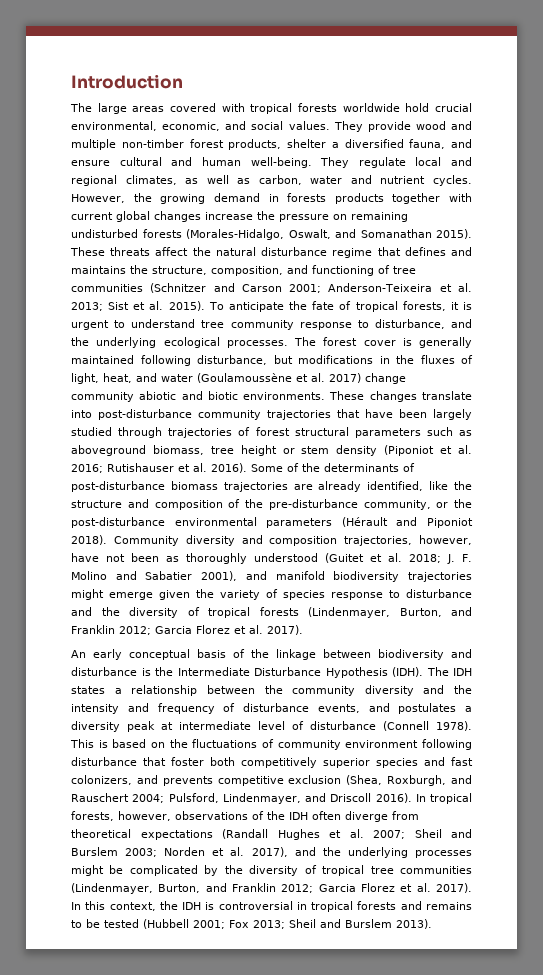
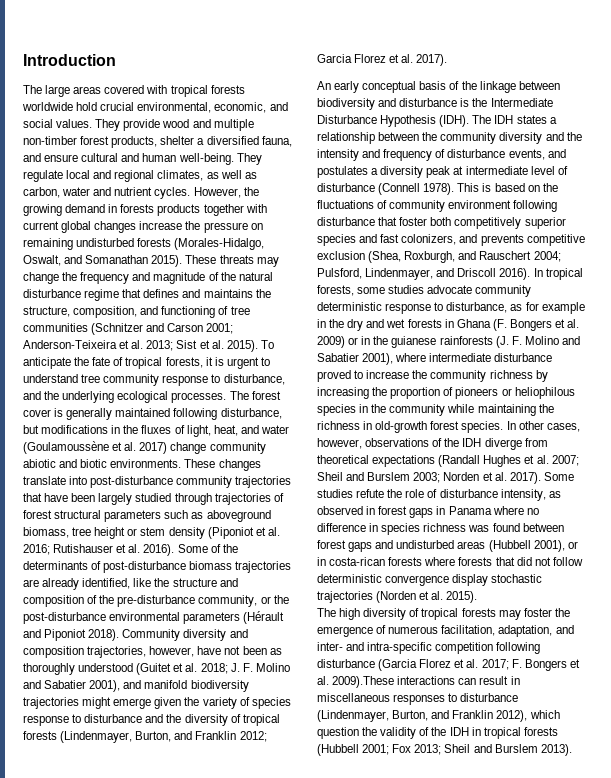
[155,247,189,256] affect -> [256,257,279,267] [23,272,219,284] may change the frequency and magnitude of
(114, 816) none -> [357,285,532,297] [317,302,585,314] [317,319,580,331] [317,336,580,348] [317,353,553,365] [317,370,548,382] [317,387,575,399] [317,404,554,416] [317,421,580,433] some studies advocate community deterministic response to disturbance, as for example in the dry and wet forests in Ghana (F. Bongers et al. 2009) or in the guianese rainforests (J. F. Molino and Sabatier 2001), where intermediate disturbance proved to increase the community richness by increasing the proportion of pioneers or heliophilous species in the community while maintaining the richness in old-growth forest species. In other cases,
[312,811,341,820] often -> (482, 442) none
[251,847,472,858] [71,865,473,876] [71,883,472,894] [71,901,472,912] [71,919,139,928] 2017), and the underlying processes might be complicated by the diversity of tropical tree communities (Lindenmayer, Burton, and Franklin 2012; Garcia Florez et al. 2017). In this context, the IDH is controversial in tropical forests and remains to be tested -> [509,472,574,484] [317,489,561,501] [317,506,539,518] [317,523,564,535] [317,540,578,552] [317,557,583,566] [317,574,543,586] [317,591,478,603] [317,608,570,620] [317,625,574,637] [317,642,541,654] [317,659,580,671] [317,676,520,688] [317,693,519,705] [317,710,560,722] [317,727,558,739] 2017). Some studies refute the role of disturbance intensity, as observed in forest gaps in Panama where no difference in species richness was found between forest gaps and undisturbed areas (Hubbell 2001), or in costa-rican forests where forests that did not follow deterministic convergence display stochastic trajectories (Norden et al. 2015). // The high diversity of tropical forests may foster the emergence of numerous facilitation, adaptation, and inter- and intra-specific competition following disturbance (Garcia Florez et al. 2017; F. Bongers et al. 2009).These interactions can result in miscellaneous responses to disturbance (Lindenmayer, Burton, and Franklin 2012), which question the validity of the IDH in tropical forests

